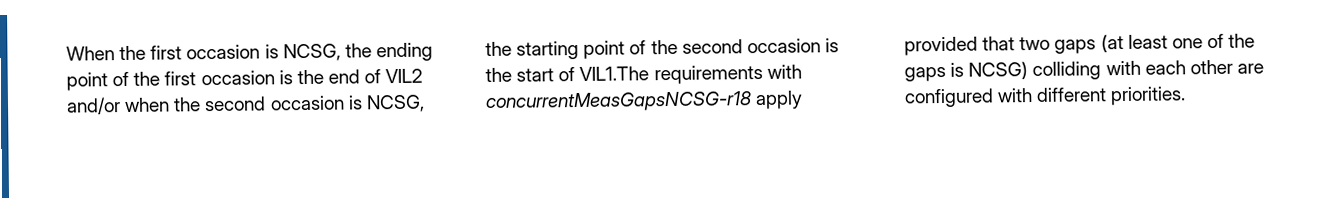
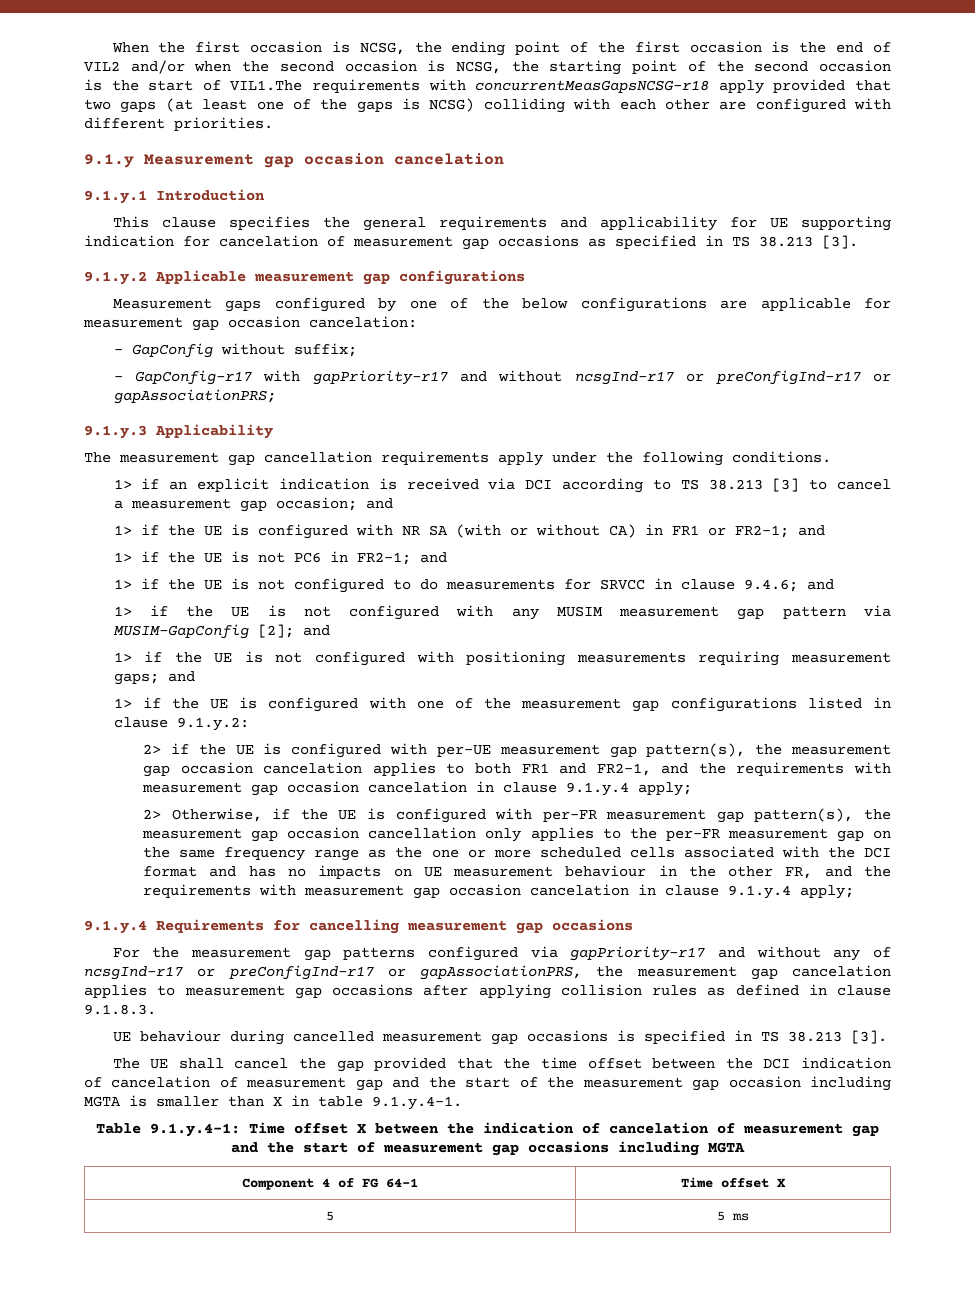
(1187, 96) none -> [84,153,504,168] [84,189,265,204] [112,216,892,231] [84,235,858,250] [84,270,525,285] [112,297,891,312] [83,316,417,331] [113,343,357,358] [113,370,892,385] [113,389,276,404] [84,424,273,439] [84,451,831,466] [113,478,891,493] [113,497,393,512] [113,524,825,539] [113,551,447,565] [113,578,834,593] [113,605,891,620] [112,624,330,639] [113,651,891,666] [113,671,195,685] [113,697,891,712] [113,717,249,731] [143,743,892,758] [143,762,892,777] [142,781,693,796] [143,808,892,823] [142,827,891,842] [143,846,891,861] [143,865,892,879] [143,884,855,899] [84,919,633,934] [112,946,892,961] [84,965,891,980] [84,984,891,999] [84,1004,156,1015] [112,1030,887,1045] [112,1057,892,1072] [84,1076,891,1091] [84,1095,462,1110] [96,1122,879,1137] [231,1141,745,1156] [242,1178,418,1190] [681,1177,786,1188] [326,1211,334,1221] [717,1211,749,1221] // 9.1.y Measurement gap occasion cancelation // 9.1.y.1 Introduction // This clause specifies the general requirements and applicability for UE supporting indication for cancelation of measurement gap occasions as specified in TS 38.213 [3]. // 9.1.y.2 Applicable measurement gap configurations // Measurement gaps configured by one of the below configurations are applicable for measurement gap occasion cancelation: // - GapConfig without suffix; // - GapConfig-r17 with gapPriority-r17 and without ncsgInd-r17 or preConfigInd-r17 or gapAssociationPRS; // 9.1.y.3 Applicability // The measurement gap cancellation requirements apply under the following conditions. // 1> if an explicit indication is received via DCI according to TS 38.213 [3] to cancel a measurement gap occasion; and // 1> if the UE is configured with NR SA (with or without CA) in FR1 or FR2-1; and // 1> if the UE is not PC6 in FR2-1; and // 1> if the UE is not configured to do measurements for SRVCC in clause 9.4.6; and // 1> if the UE is not configured with any MUSIM measurement gap pattern via MUSIM-GapConfig [2]; and // 1> if the UE is not configured with positioning measurements requiring measurement gaps; and // 1> if the UE is configured with one of the measurement gap configurations listed in clause 9.1.y.2: // 2> if the UE is configured with per-UE measurement gap pattern(s), the measurement gap occasion cancelation applies to both FR1 and FR2-1, and the requirements with measurement gap occasion cancelation in clause 9.1.y.4 apply; // 2> Otherwise, if the UE is configured with per-FR measurement gap pattern(s), the measurement gap occasion cancellation only applies to the per-FR measurement gap on the same frequency range as the one or more scheduled cells associated with the DCI format and has no impacts on UE measurement behaviour in the other FR, and the requirements with measurement gap occasion cancelation in clause 9.1.y.4 apply; // 9.1.y.4 Requirements for cancelling measurement gap occasions // For the measurement gap patterns configured via gapPriority-r17 and without any of ncsgInd-r17 or preConfigInd-r17 or gapAssociationPRS, the measurement gap cancelation applies to measurement gap occasions after applying collision rules as defined in clause 9.1.8.3. // UE behaviour during cancelled measurement gap occasions is specified in TS 38.213 [3]. // The UE shall cancel the gap provided that the time offset between the DCI indication of cancelation of measurement gap and the start of the measurement gap occasion including MGTA is smaller than X in table 9.1.y.4-1. // Table 9.1.y.4-1: Time offset X between the indication of cancelation of measurement gap and the start of measurement gap occasions including MGTA // Component 4 of FG 64-1 | Time offset X // 5 | 5 ms

